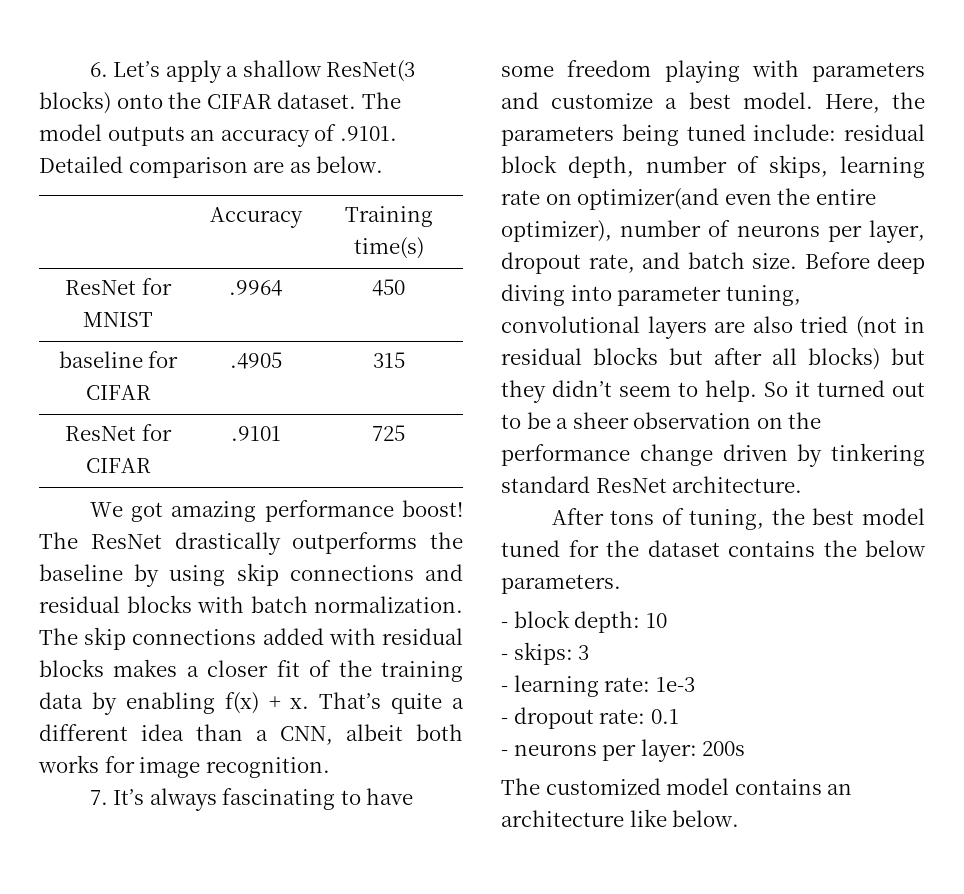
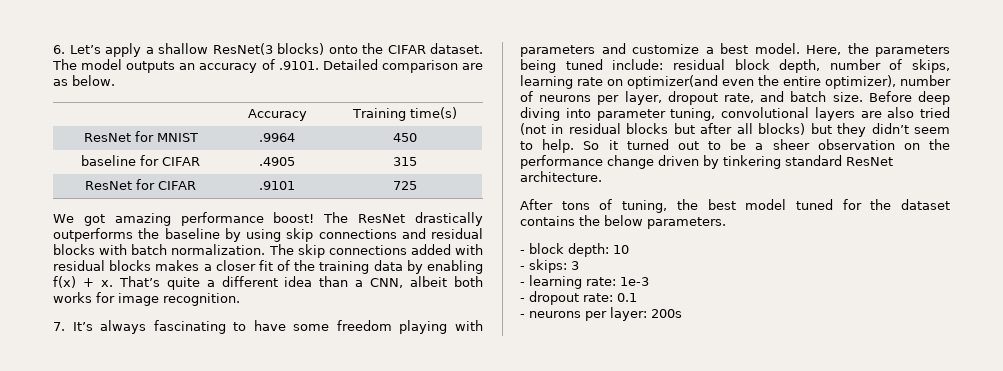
[501,778,853,795] [501,809,740,827] // The customized model contains an architecture like below. -> (682, 313) none

